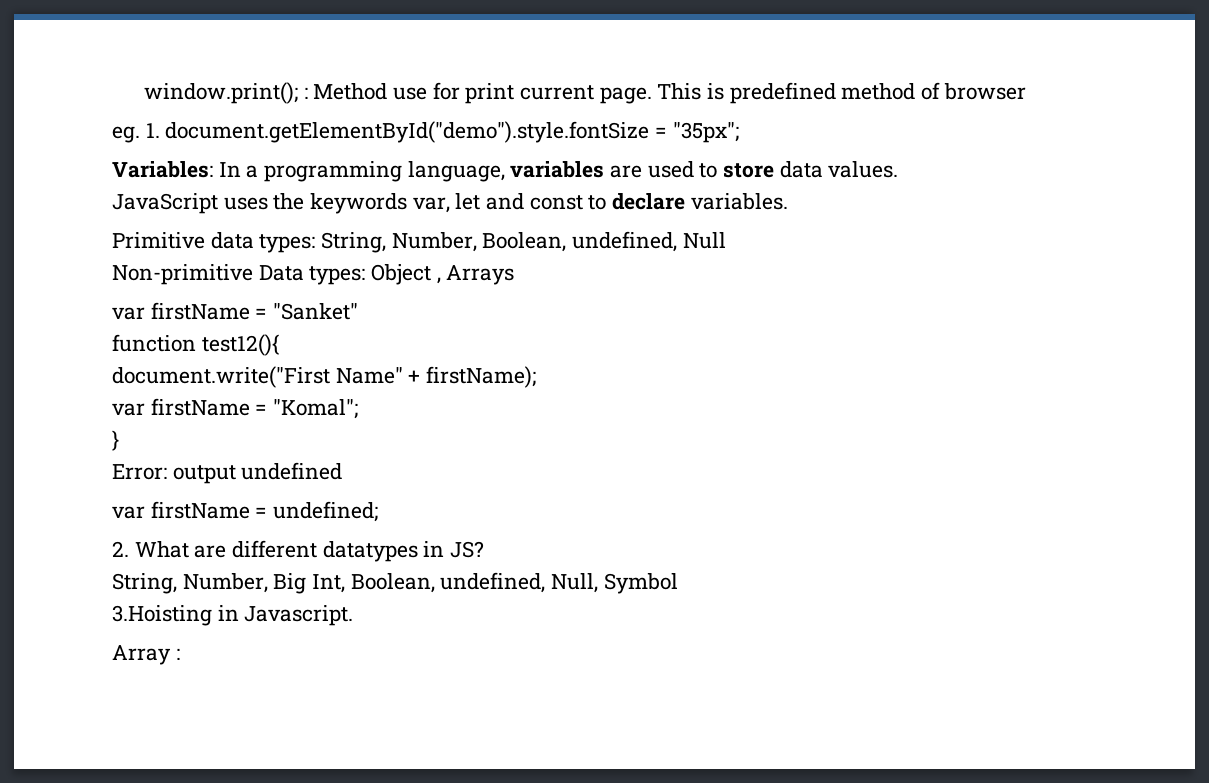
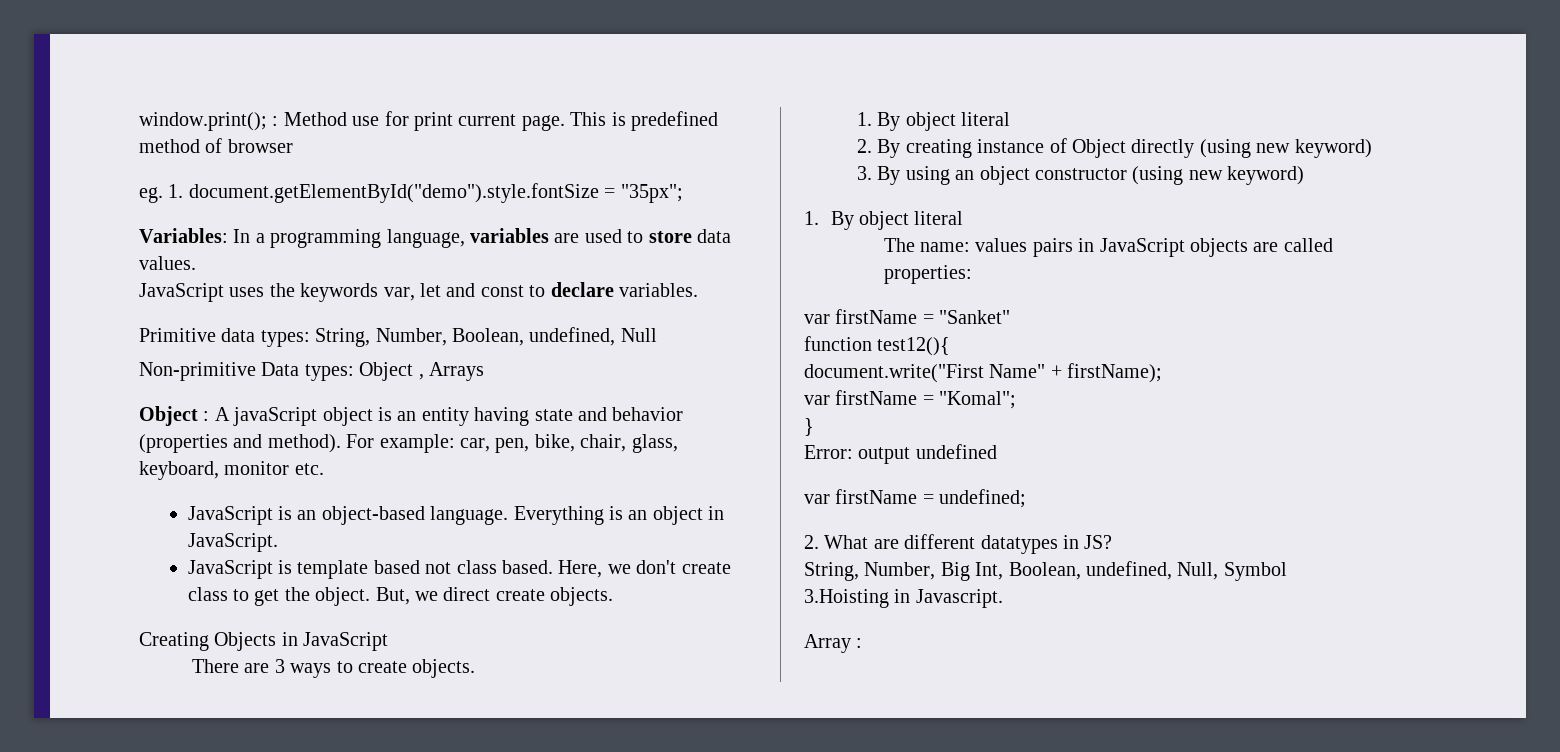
(515, 275) none -> [139,406,684,426] [139,434,678,453] [139,461,324,480] [187,506,725,525] [187,533,278,552] [187,560,731,579] [187,587,614,606] [139,632,389,651] [192,659,476,678] [857,112,1011,131] [857,138,1372,158] [857,166,1305,185] [804,211,964,230] [883,238,1333,257] [883,265,972,284] // Object : A javaScript object is an entity having state and behavior (properties and method). For example: car, pen, bike, chair, glass, keyboard, monitor etc. // JavaScript is an object-based language. Everything is an object in JavaScript. // JavaScript is template based not class based. Here, we don't create class to get the object. But, we direct create objects. // Creating Objects in JavaScript // There are 3 ways to create objects. // 1. By object literal // 2. By creating instance of Object directly (using new keyword) // 3. By using an object constructor (using new keyword) // 1. By object literal // The name: values pairs in JavaScript objects are called properties:

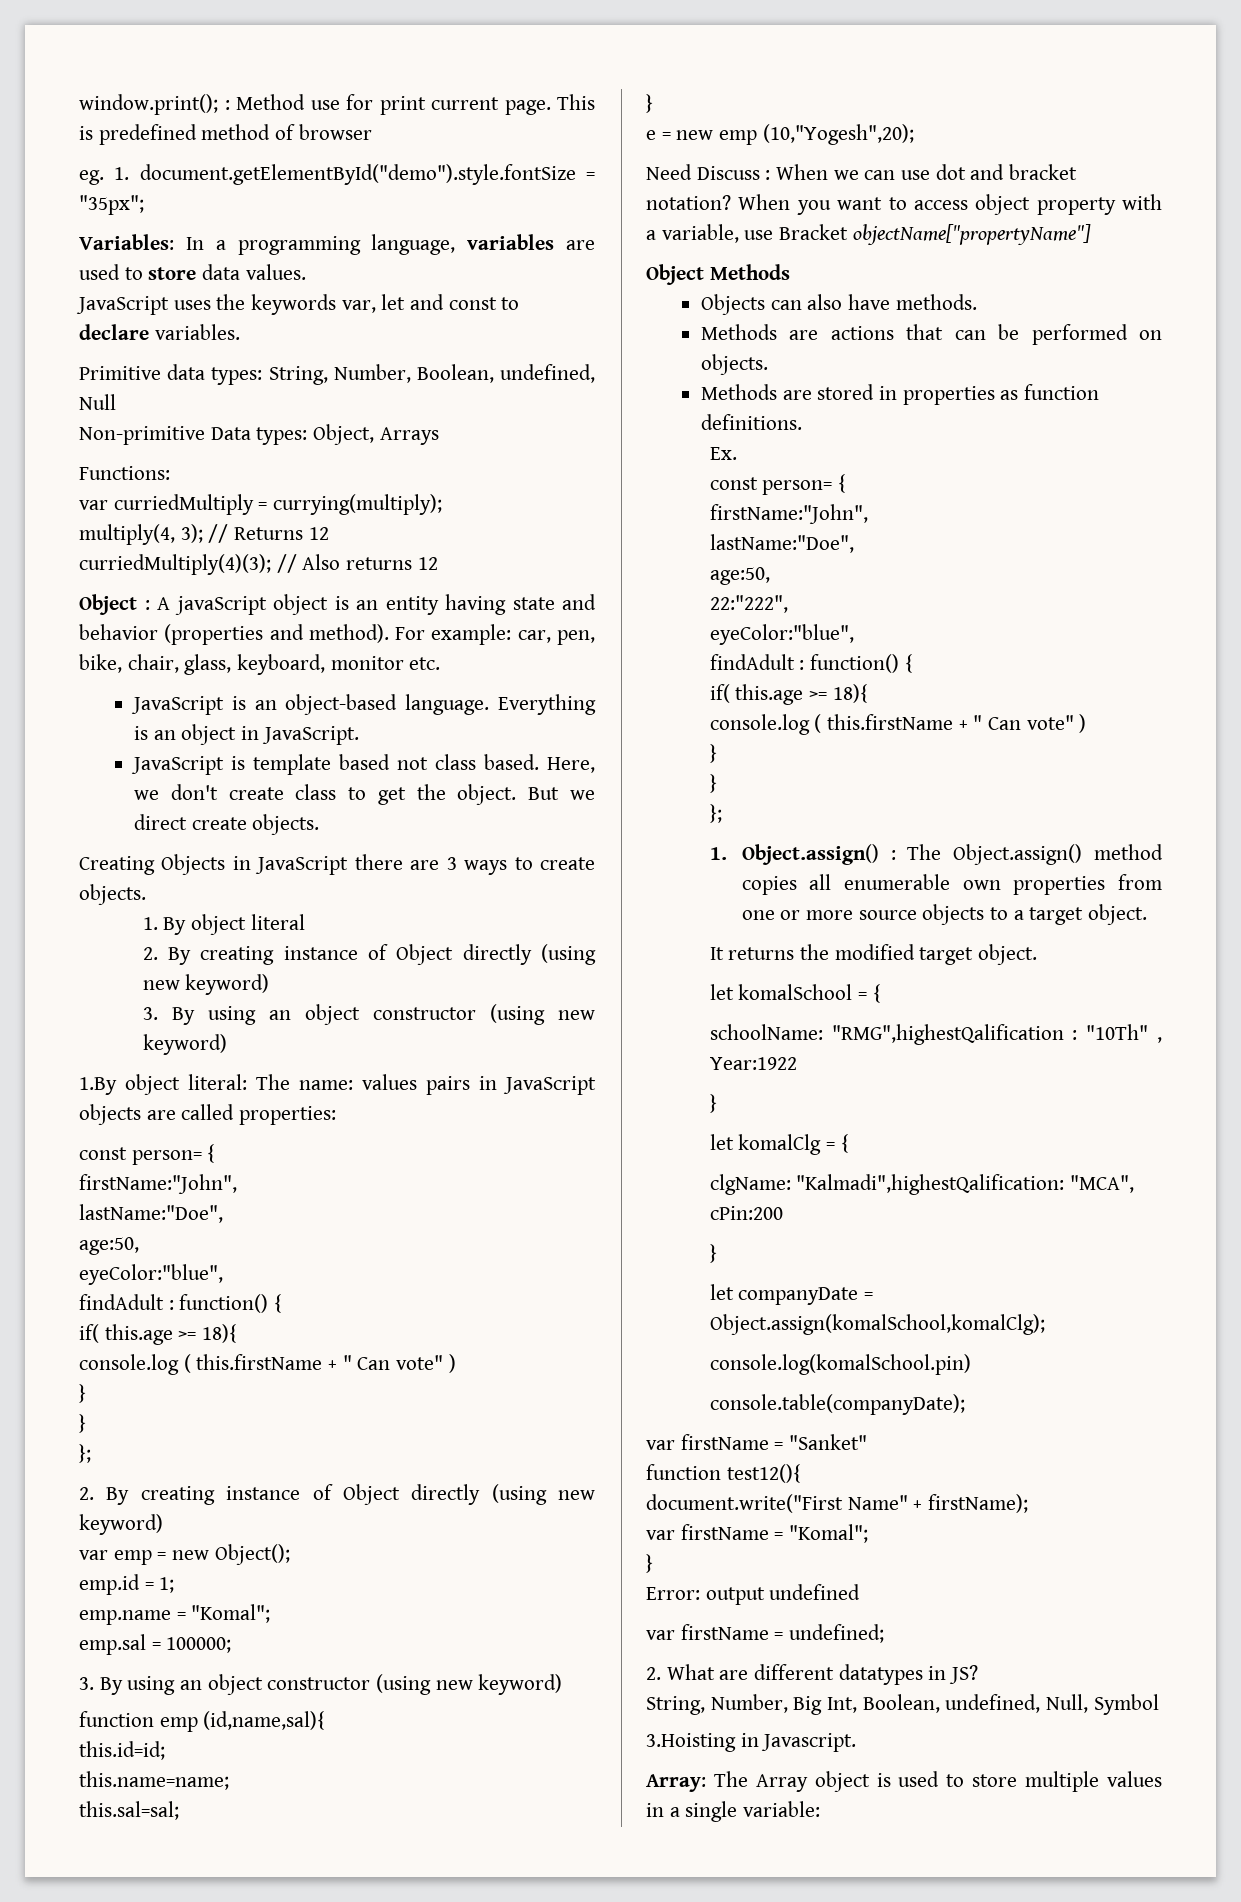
[359,362,424,381] Object , -> [313,424,375,445] Object,
(484, 371) none -> [79,466,170,480] [79,494,443,515] [79,524,329,545] [79,554,438,575] // Functions: // var curriedMultiply = currying(multiply); // multiply(4, 3); // Returns 12 // curriedMultiply(4)(3); // Also returns 12
[375,587,410,605] But, -> [528,787,560,800] But
[192,659,240,673] // There -> [354,854,403,870] there
[804,211,964,230] 1. By object literal // -> [79,1074,247,1095] 1.By object literal:
(972, 274) none -> [79,1144,215,1165] [79,1174,237,1194] [79,1204,223,1223] [79,1237,139,1255] [79,1264,223,1285] [79,1294,282,1313] [79,1324,237,1345] [79,1354,456,1375] [79,1384,86,1403] [79,1414,86,1433] [79,1444,91,1463] [79,1484,595,1505] [79,1514,163,1535] [79,1544,290,1565] [79,1574,175,1595] [79,1604,271,1625] [79,1634,232,1655] [79,1674,563,1695] [79,1711,325,1732] [79,1741,165,1760] [79,1771,229,1790] [79,1801,179,1820] [646,94,653,113] [646,124,914,145] [646,164,1078,180] [646,194,1162,215] [646,224,1091,245] [646,264,790,285] [700,294,977,315] [700,324,1162,345] [700,354,768,375] [700,384,1100,405] [700,414,802,430] [709,447,737,460] [709,474,846,495] [709,504,868,524] [709,534,854,553] [709,567,770,585] [709,595,788,613] [709,624,854,645] [709,654,912,673] [709,684,867,705] [709,714,1087,735] [709,744,717,763] [709,774,717,793] [709,804,722,823] [709,844,1163,865] [741,874,1162,895] [741,904,1148,925] [709,944,1038,965] [709,984,880,1003] [709,1024,1162,1045] [709,1057,797,1070] [709,1094,717,1113] [709,1134,848,1155] [709,1174,1135,1195] [709,1206,783,1220] [709,1244,717,1263] [709,1284,874,1305] [709,1314,1045,1335] [709,1354,971,1375] [709,1394,965,1415] // const person= { // firstName:"John", // lastName:"Doe", // age:50, // eyeColor:"blue", // findAdult : function() { // if( this.age >= 18){ // console.log ( this.firstName + " Can vote" ) // } // } // }; // 2. By creating instance of Object directly (using new keyword) // var emp = new Object(); // emp.id = 1; // emp.name = "Komal"; // emp.sal = 100000; // 3. By using an object constructor (using new keyword) // function emp (id,name,sal){ // this.id=id; // this.name=name; // this.sal=sal; // } // e = new emp (10,"Yogesh",20); // Need Discuss : When we can use dot and bracket notation? When you want to access object property with a variable, use Bracket objectName["propertyName"] // Object Methods // Objects can also have methods. // Methods are actions that can be performed on objects. // Methods are stored in properties as function definitions. // Ex. // const person= { // firstName:"John", // lastName:"Doe", // age:50, // 22:"222", // eyeColor:"blue", // findAdult : function() { // if( this.age >= 18){ // console.log ( this.firstName + " Can vote" ) // } // } // }; // 1. Object.assign() : The Object.assign() method copies all enumerable own properties from one or more source objects to a target object. // It returns the modified target object. // let komalSchool = { // schoolName: "RMG",highestQalification : "10Th" , Year:1922 // } // let komalClg = { // clgName: "Kalmadi",highestQalification: "MCA", cPin:200 // } // let companyDate = Object.assign(komalSchool,komalClg); // console.log(komalSchool.pin) // console.table(companyDate);
[804,634,863,653] Array : -> [646,1771,1162,1792] [646,1801,821,1822] Array: The Array object is used to store multiple values in a single variable:

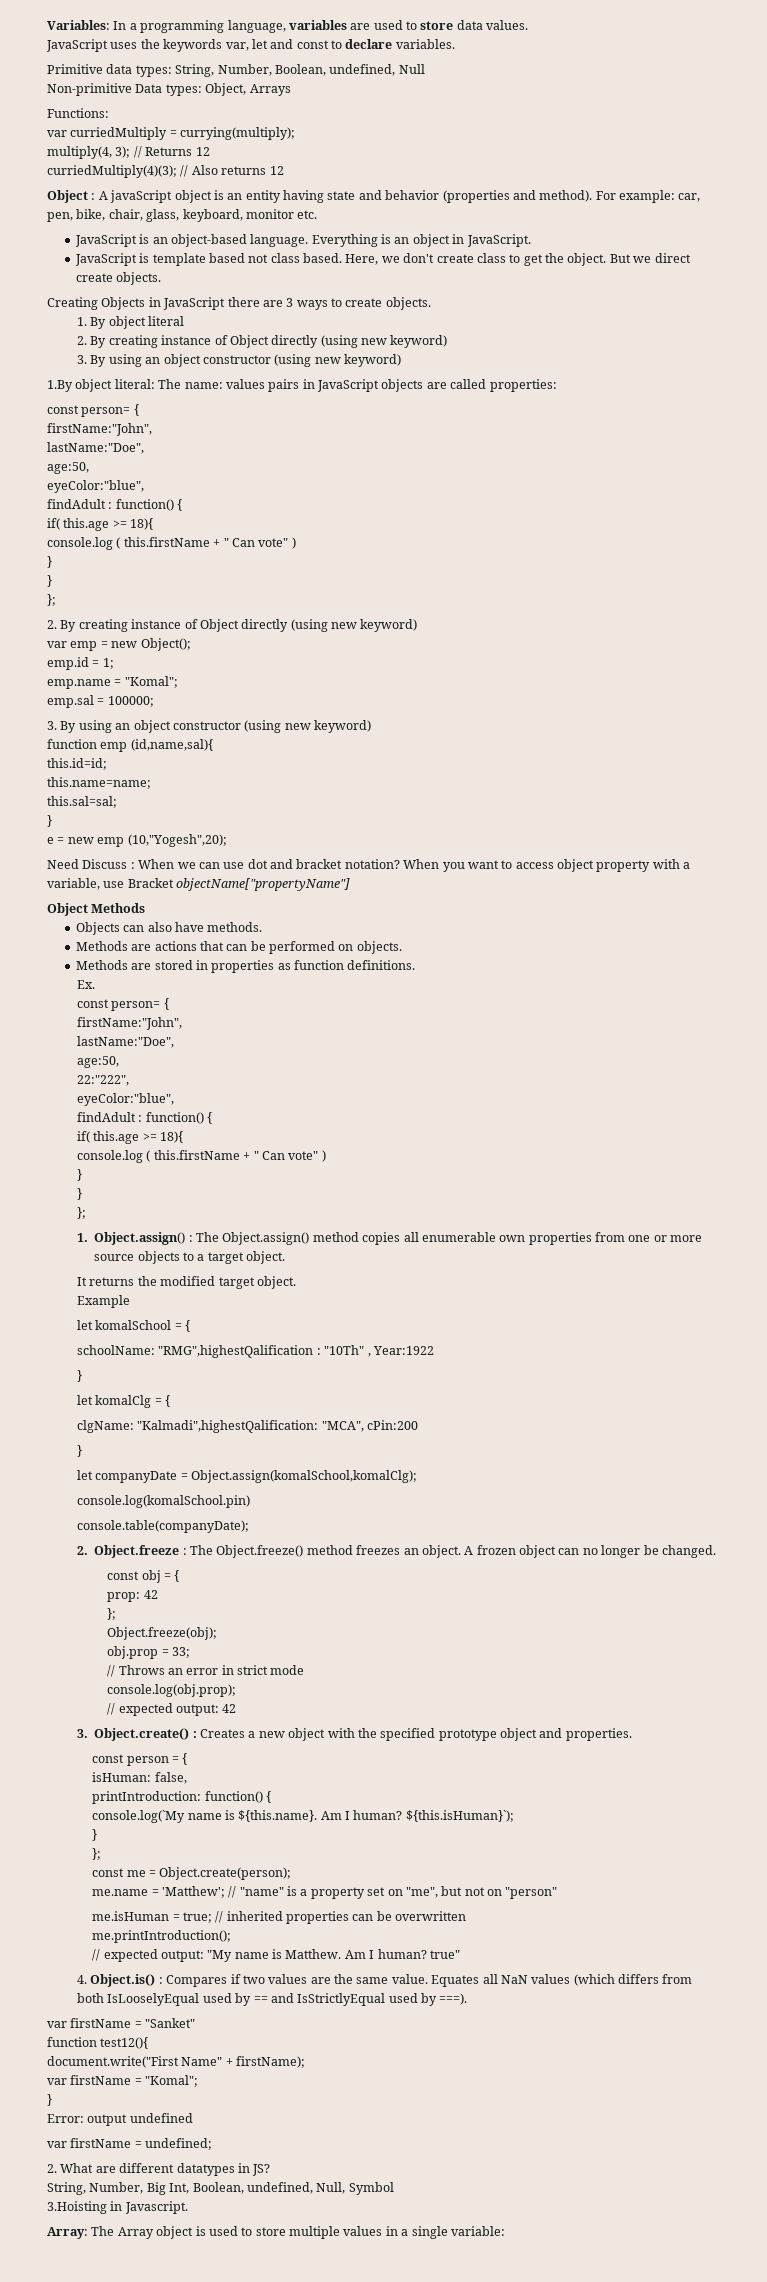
[79,94,595,115] [79,124,372,145] [79,164,595,185] [79,195,144,215] window.print(); : Method use for print current page. This is predefined method of browser // eg. 1. document.getElementById("demo").style.fontSize = "35px"; // -> (47, 25) none
(1038, 954) none -> [77,1295,131,1308] // Example
(965, 1404) none -> [77,1545,716,1558] [107,1570,180,1583] [107,1590,158,1602] [107,1608,117,1620] [107,1627,218,1640] [107,1646,190,1659] [107,1665,305,1677] [107,1684,237,1697] [107,1703,237,1716] [77,1728,632,1741] [92,1753,188,1766] [92,1772,187,1784] [92,1791,271,1804] [92,1810,514,1823] [92,1829,98,1841] [92,1848,102,1860] [92,1867,292,1880] [92,1886,558,1899] [92,1911,467,1924] [92,1930,232,1943] [92,1949,460,1962] [77,1974,693,1987] [77,1993,468,2006] // 2. Object.freeze : The Object.freeze() method freezes an object. A frozen object can no longer be changed. // const obj = { // prop: 42 // }; // Object.freeze(obj); // obj.prop = 33; // // Throws an error in strict mode // console.log(obj.prop); // // expected output: 42 // 3. Object.create() : Creates a new object with the specified prototype object and properties. // const person = { // isHuman: false, // printIntroduction: function() { // console.log(`My name is ${this.name}. Am I human? ${this.isHuman}`); // } // }; // const me = Object.create(person); // me.name = 'Matthew'; // "name" is a property set on "me", but not on "person" // me.isHuman = true; // inherited properties can be overwritten // me.printIntroduction(); // // expected output: "My name is Matthew. Am I human? true" // 4. Object.is() : Compares if two values are the same value. Equates all NaN values (which differs from both IsLooselyEqual used by == and IsStrictlyEqual used by ===).

